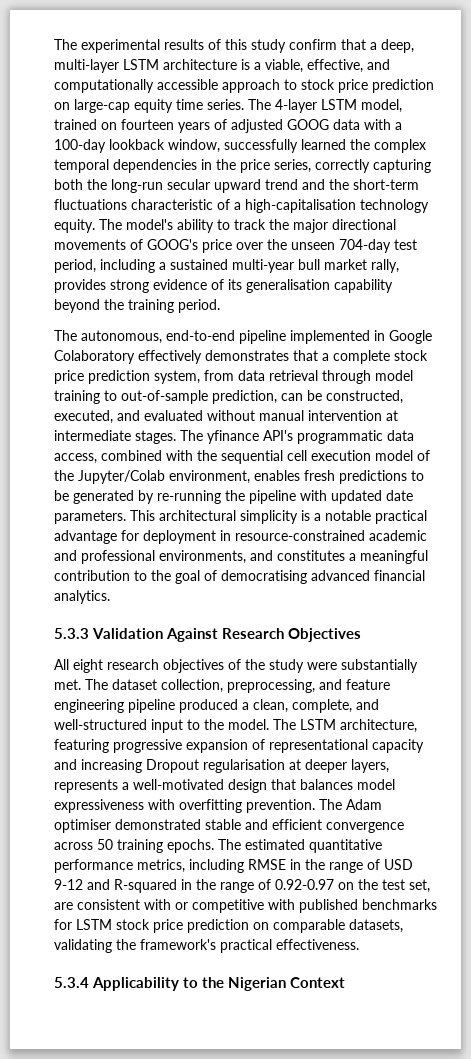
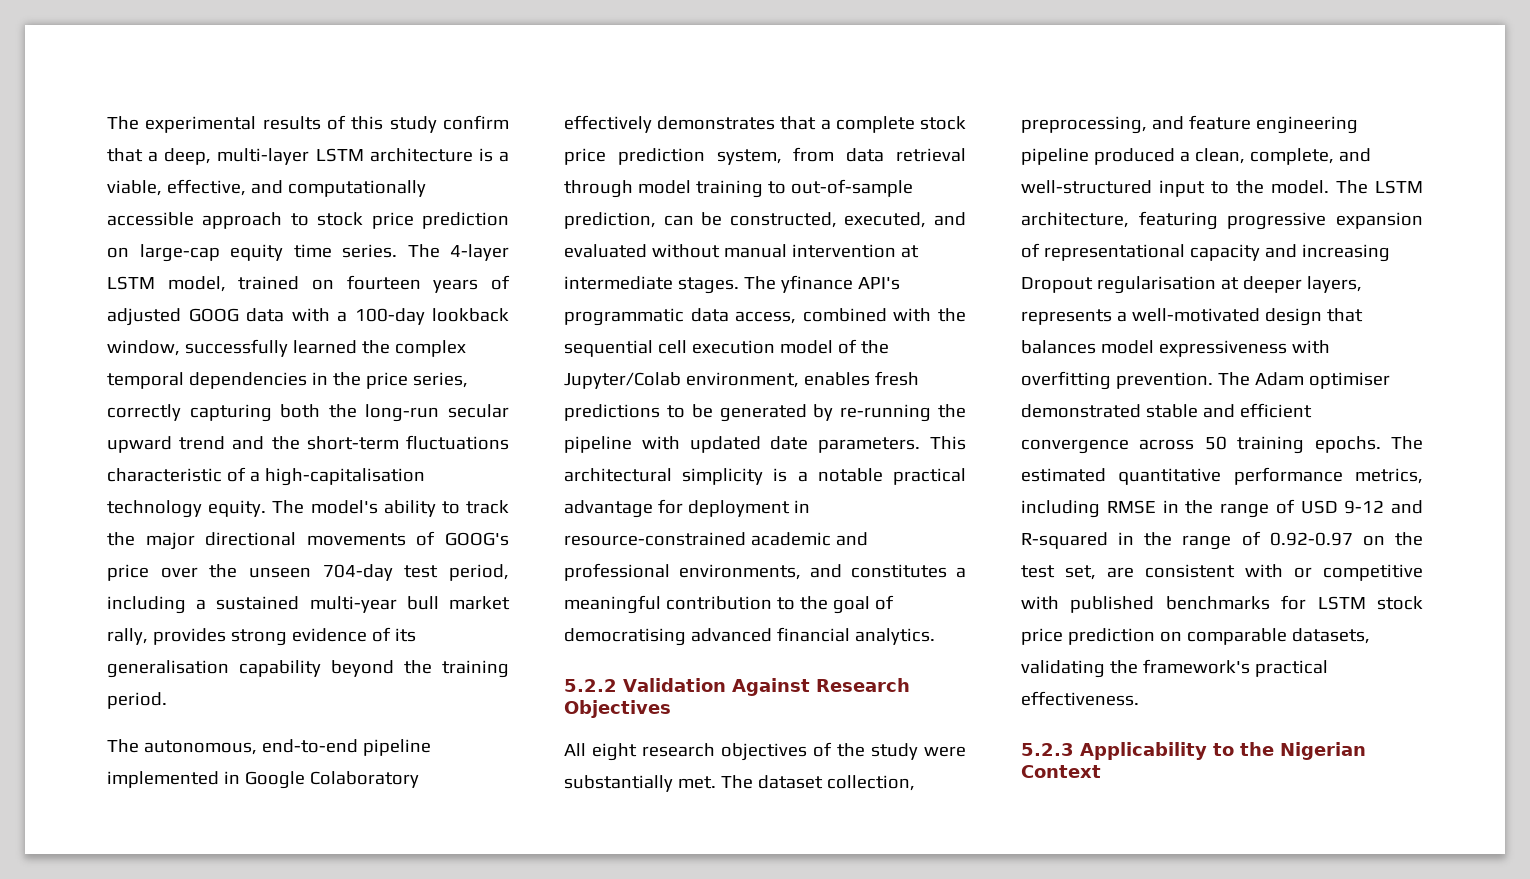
[54,628,89,639] 5.3.3 -> [564,679,617,692] 5.2.2
[54,977,89,988] 5.3.4 -> [1021,743,1074,756] 5.2.3

